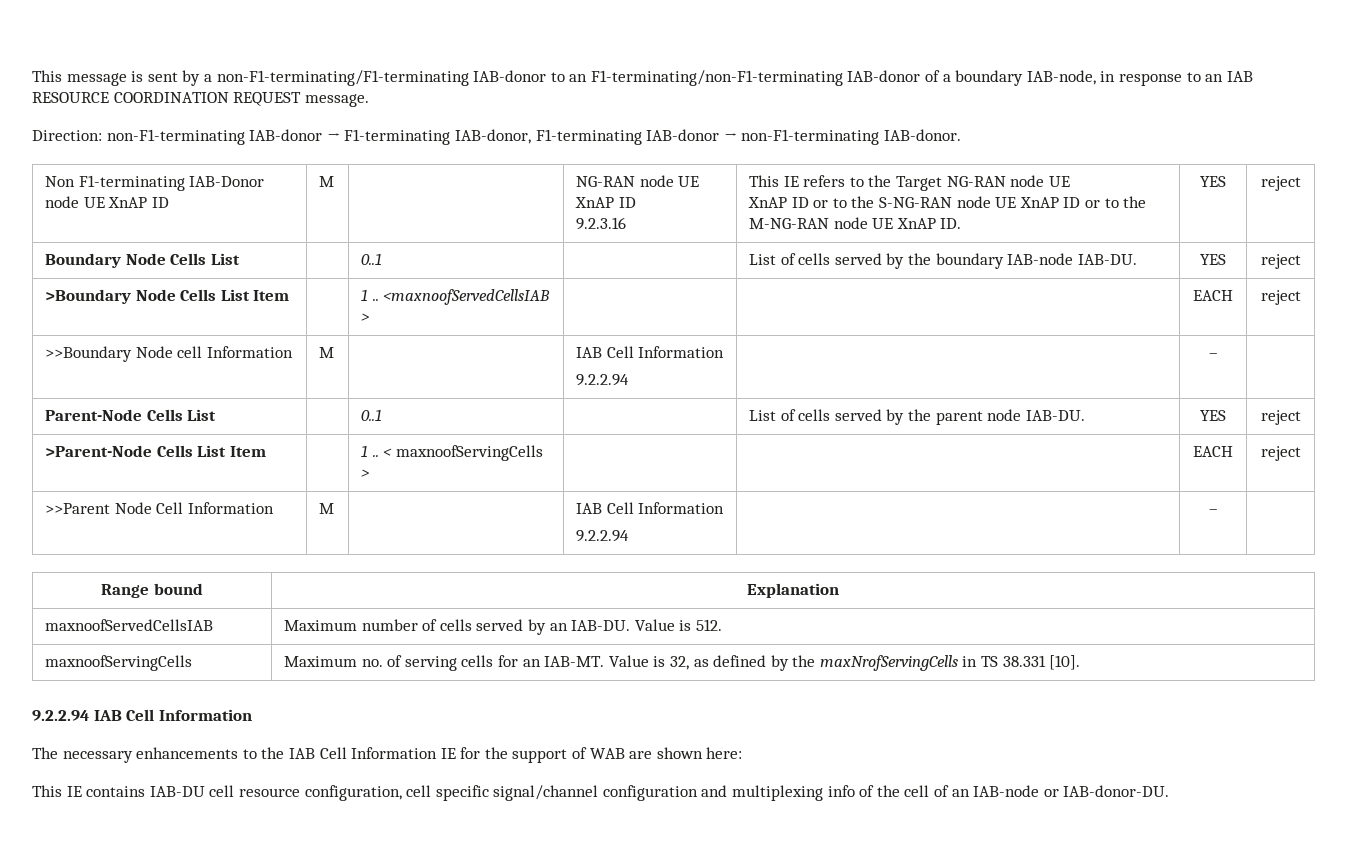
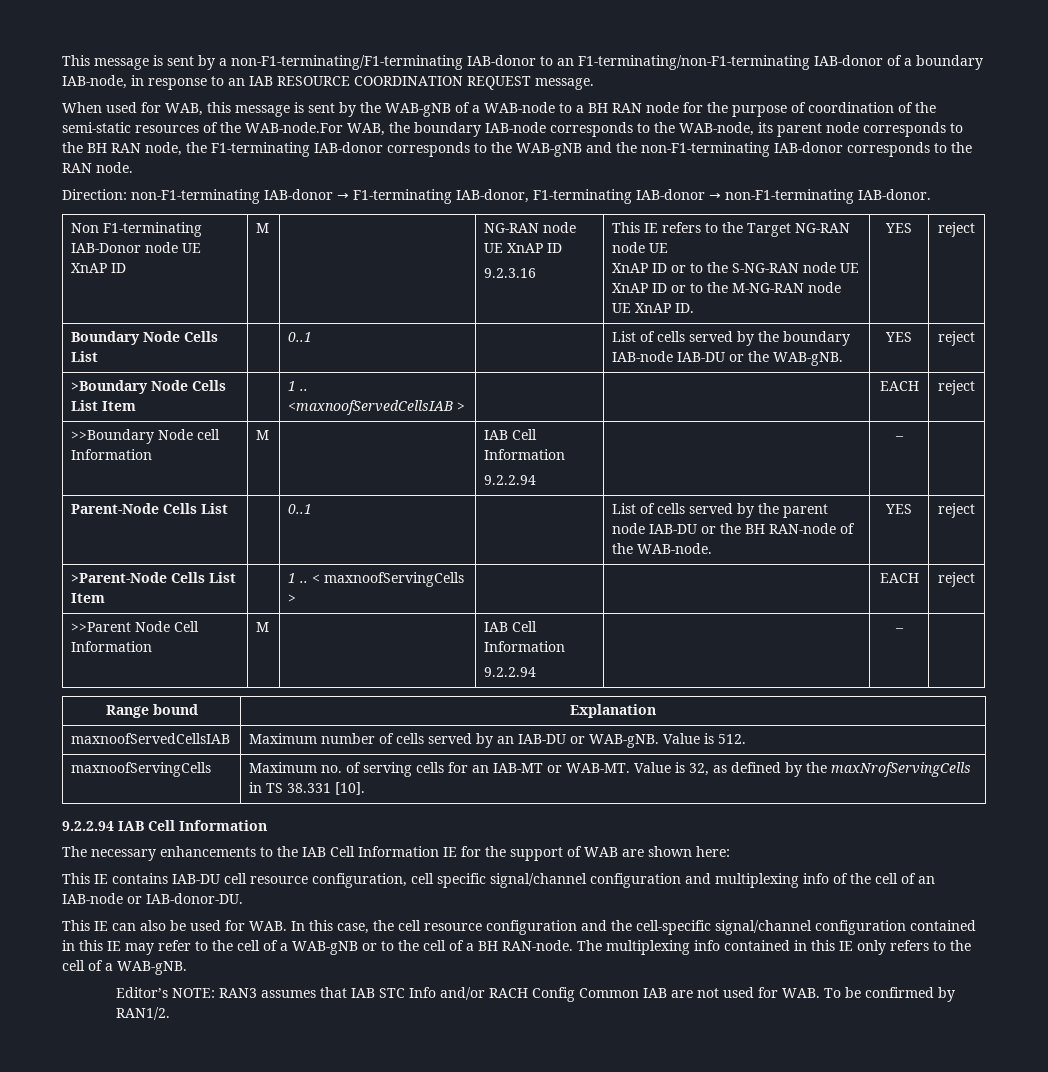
(369, 100) none -> [62,102,936,117] [62,122,963,137] [62,142,972,157] [62,162,133,173] // When used for WAB, this message is sent by the WAB-gNB of a WAB-node to a BH RAN node for the purpose of coordination of the semi-static resources of the WAB-node.For WAB, the boundary IAB-node corresponds to the WAB-node, its parent node corresponds to the BH RAN node, the F1-terminating IAB-donor corresponds to the WAB-gNB and the non-F1-terminating IAB-donor corresponds to the RAN node.
[1077,254,1137,265] IAB-DU. -> [677,351,844,366] IAB-DU or the WAB-gNB.
[1025,410,1085,421] IAB-DU. -> [649,523,856,534] [612,543,713,554] IAB-DU or the BH RAN-node of the WAB-node.
[571,620,631,631] IAB-DU. -> [518,734,660,748] IAB-DU or WAB-gNB.
[544,656,605,667] IAB-MT. -> [493,763,631,773] IAB-MT or WAB-MT.
(1170, 791) none -> [62,920,976,935] [62,940,971,955] [62,960,187,975] [116,987,956,1002] [116,1007,171,1020] // This IE can also be used for WAB. In this case, the cell resource configuration and the cell-specific signal/channel configuration contained in this IE may refer to the cell of a WAB-gNB or to the cell of a BH RAN-node. The multiplexing info contained in this IE only refers to the cell of a WAB-gNB. // Editor’s NOTE: RAN3 assumes that IAB STC Info and/or RACH Config Common IAB are not used for WAB. To be confirmed by RAN1/2.

